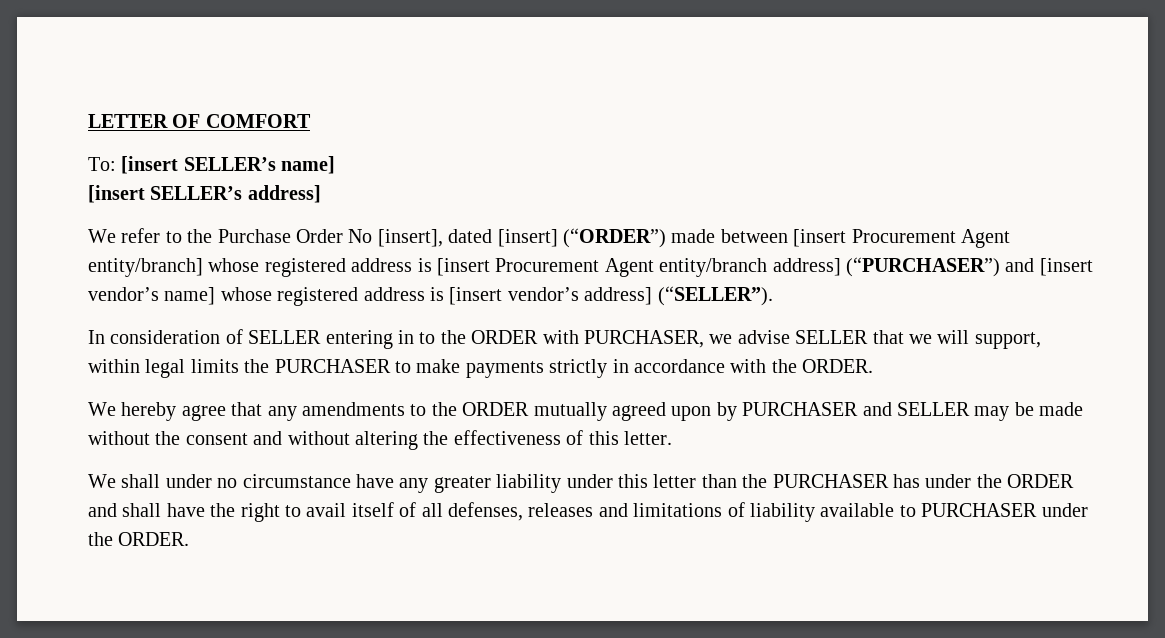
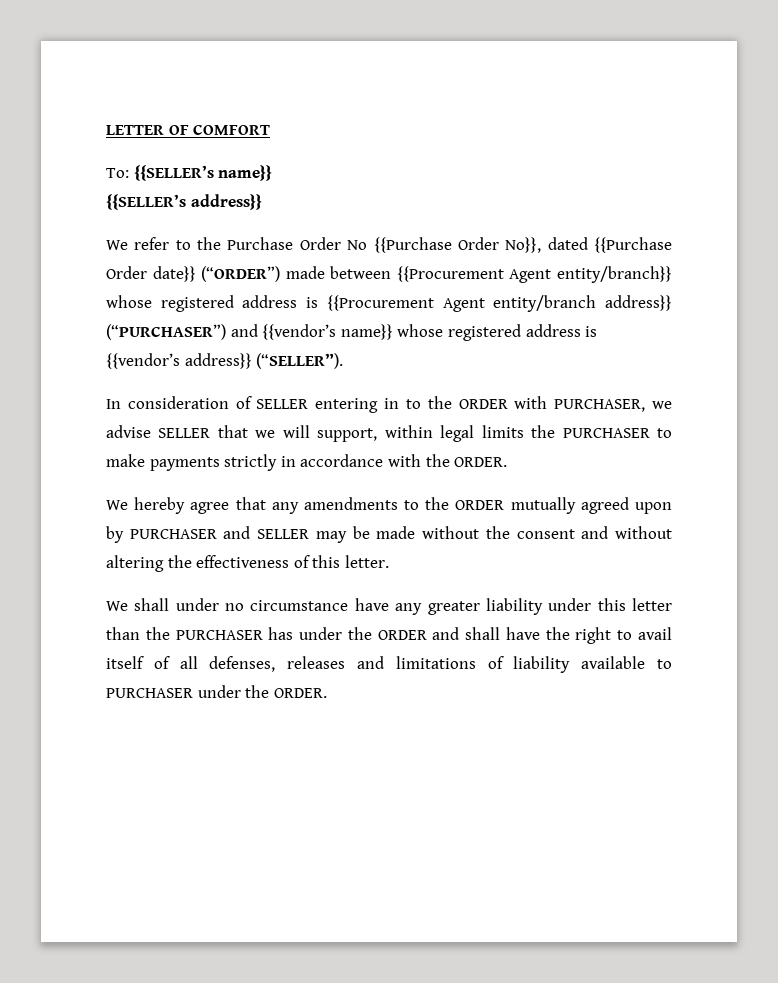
[121,156,336,174] [88,185,321,203] [insert SELLER’s name] // [insert SELLER’s address] -> [133,165,273,181] [106,194,262,210] {{SELLER’s name}} // {{SELLER’s address}}
[377,228,1010,248] [88,258,600,277] [insert], dated [insert] (“ORDER”) made between [insert Procurement Agent entity/branch] whose registered address is [insert Procurement -> [373,237,672,253] [106,266,672,283] [106,295,434,312] {{Purchase Order No}}, dated {{Purchase Order date}} (“ORDER”) made between {{Procurement Agent entity/branch}} whose registered address is {{Procurement
[772,258,841,276] address] -> [605,295,672,311] address}}
[1039,258,1093,276] [88,287,653,306] [insert vendor’s name] whose registered address is [insert vendor’s address] -> [262,324,598,341] [106,353,252,369] {{vendor’s name}} whose registered address is {{vendor’s address}}

